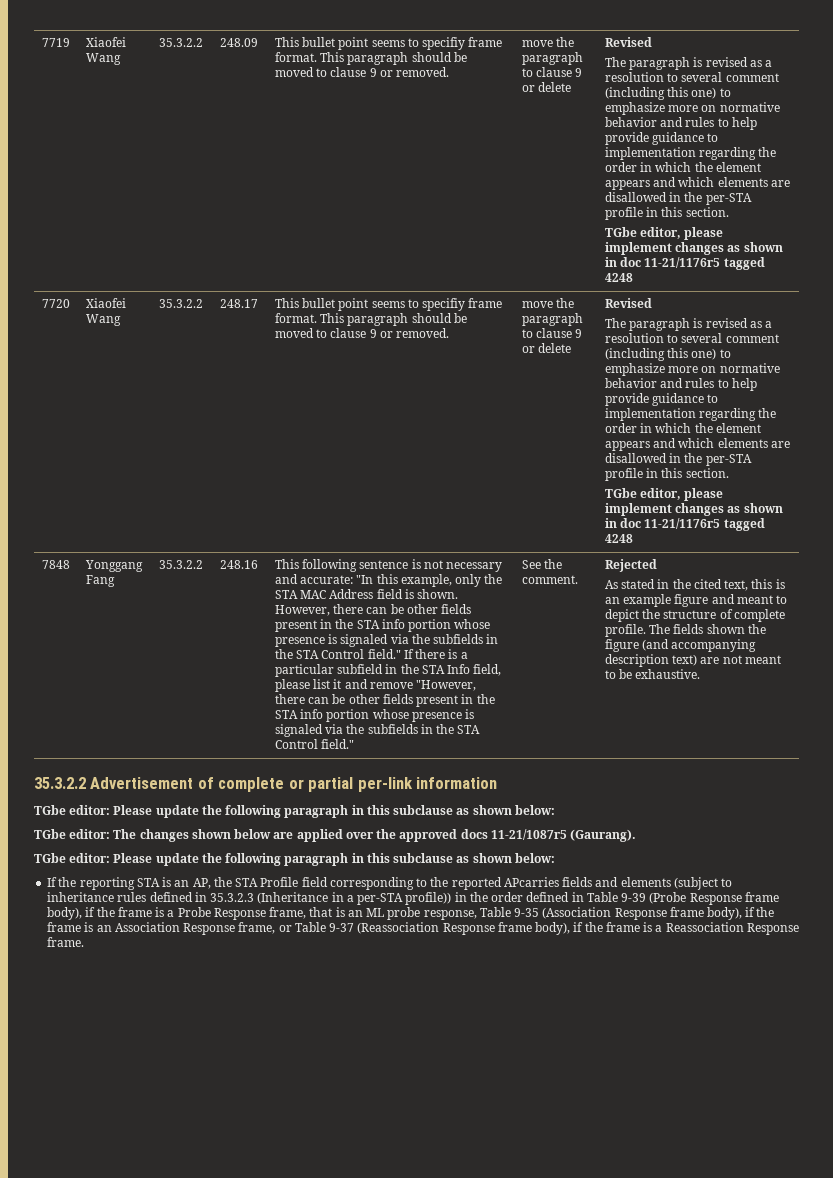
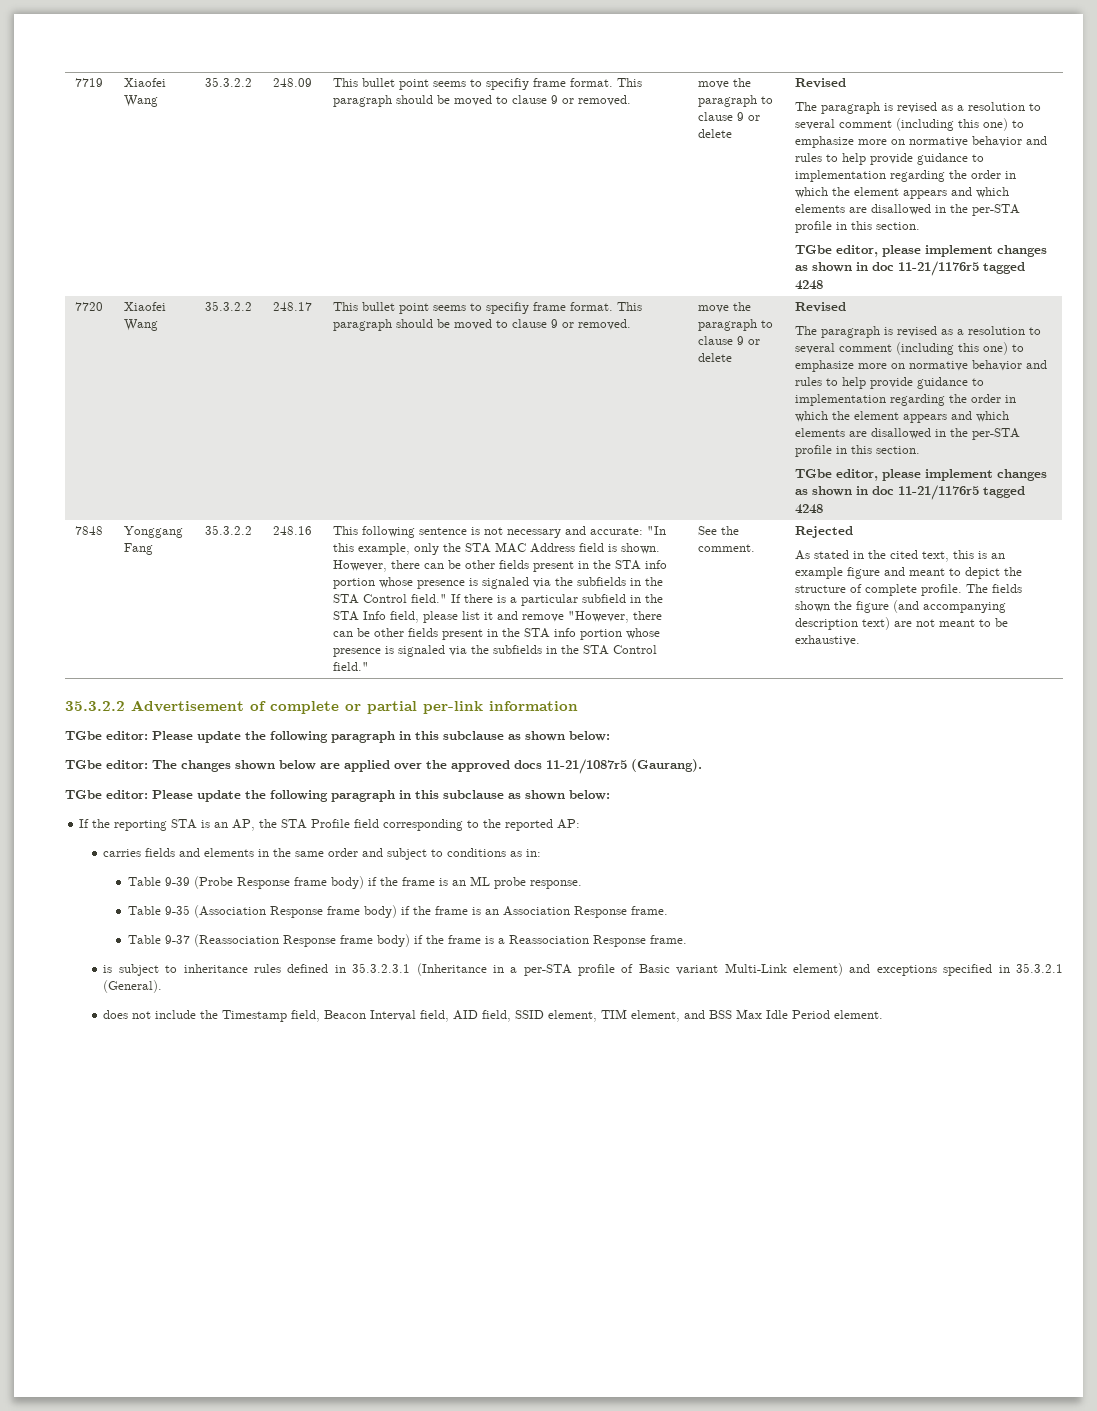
[503,877,559,887] APcarries -> [557,819,581,829] [103,849,142,857] AP: // carries
[673,877,733,890] [47,892,584,905] (subject to inheritance rules defined in 35.3.2.3 (Inheritance in a per-STA profile)) in the order defined in -> [258,848,542,860] in the same order and subject to conditions as in: //
[47,907,345,920] body), if the frame is a Probe Response frame, that is -> [330,876,448,889] body) if the frame is
[423,910,477,920] response, -> [529,880,582,889] response. //
[707,907,743,920] body), -> [363,905,397,918] body)
[238,922,292,934] frame, or -> [630,906,668,915] frame. //
[535,922,571,935] body), -> [376,934,410,947] body)
(85, 942) none -> [103,963,1063,976] [103,980,163,993] [103,1009,884,1022] // is subject to inheritance rules defined in 35.3.2.3.1 (Inheritance in a per-STA profile of Basic variant Multi-Link element) and exceptions specified in 35.3.2.1 (General). // does not include the Timestamp field, Beacon Interval field, AID field, SSID element, TIM element, and BSS Max Idle Period element.

